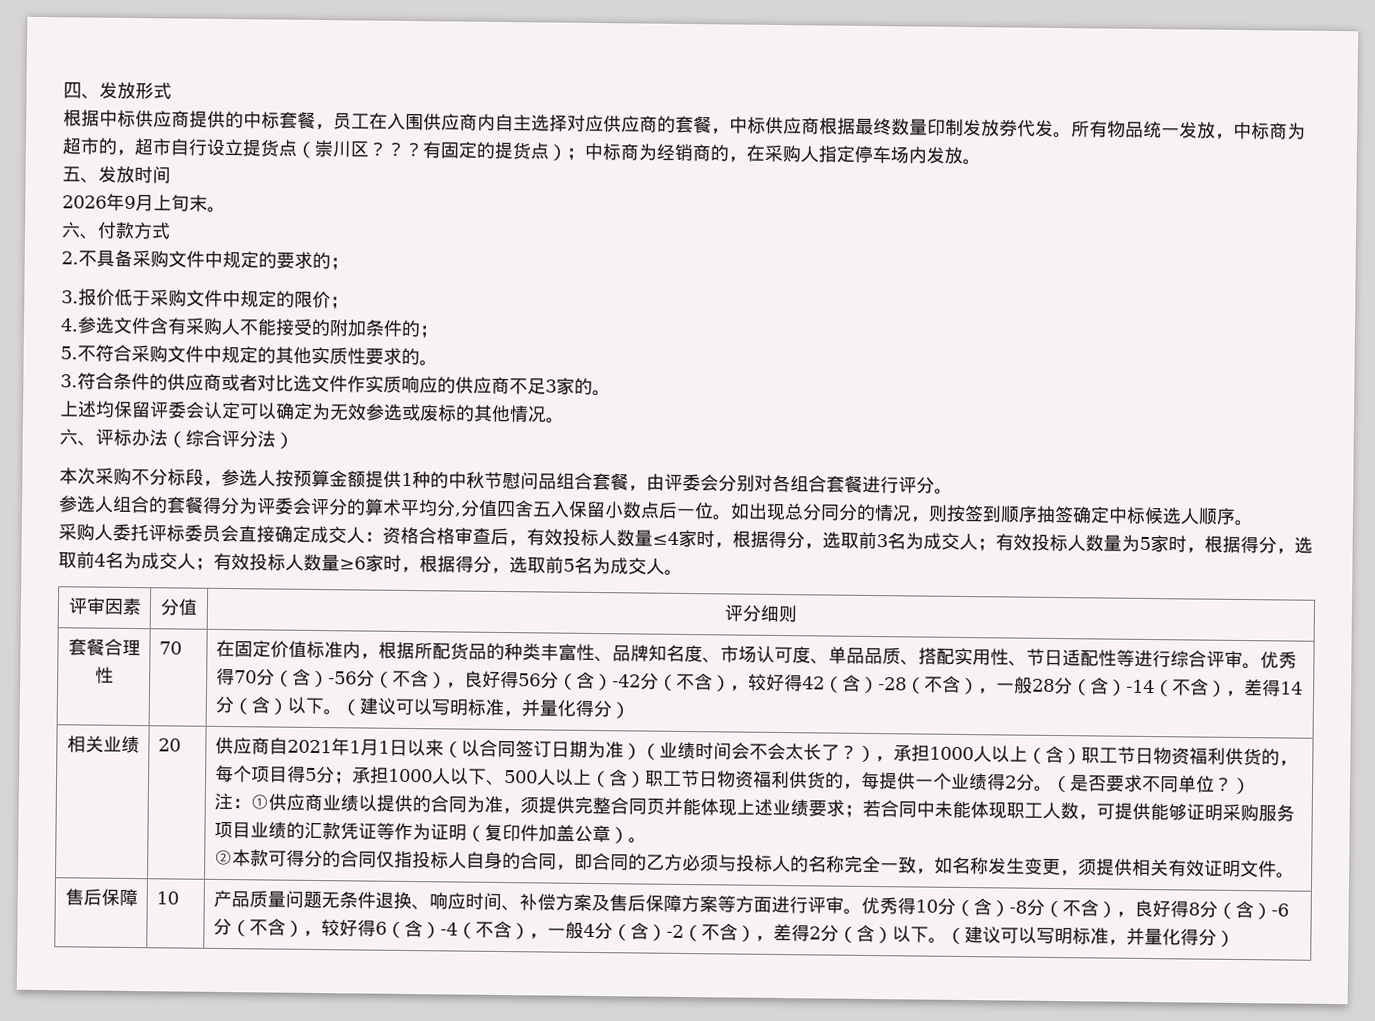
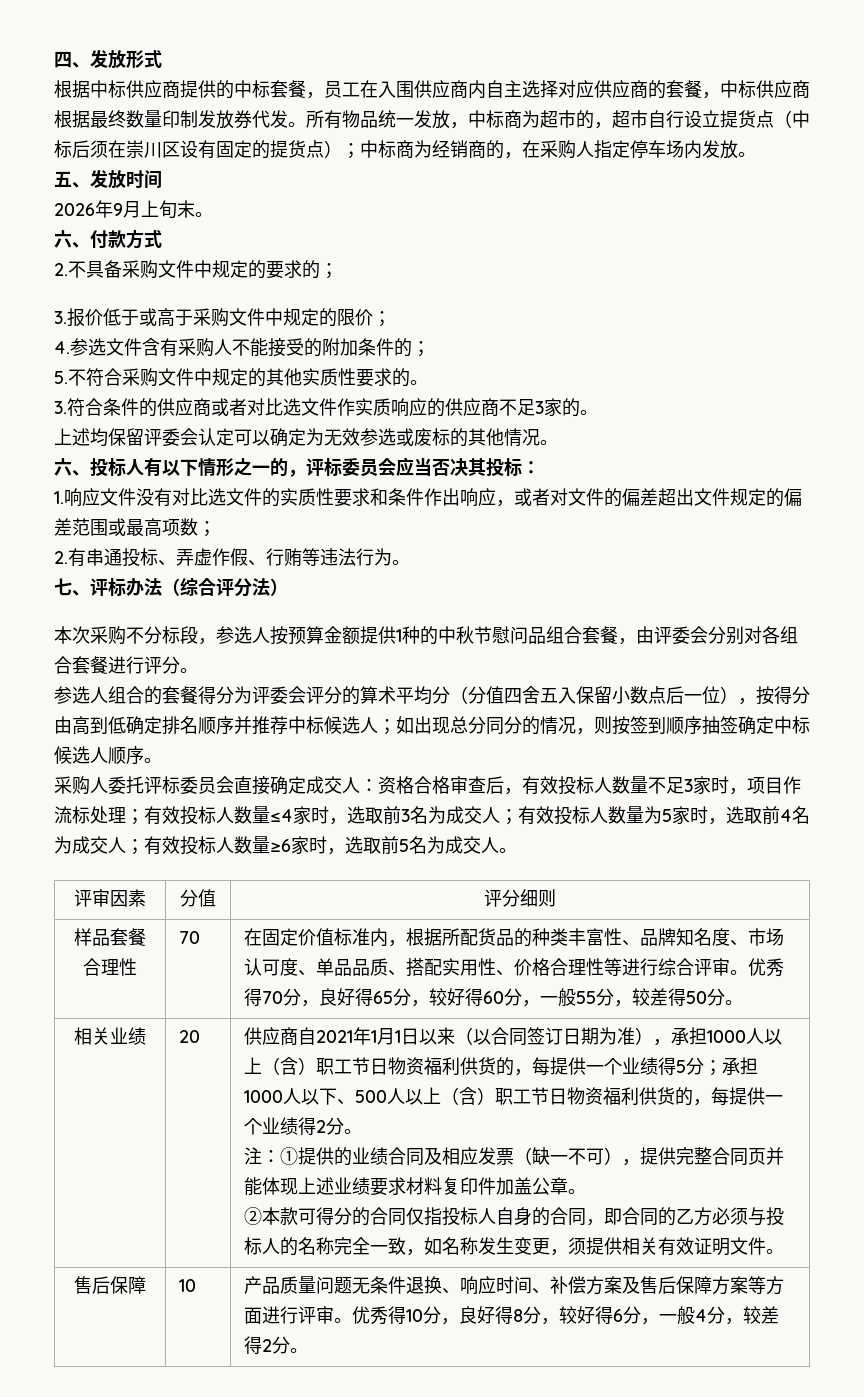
[314,139,423,158] 崇川区？？？ -> [792,110,810,128] [54,140,198,158] 中标后须在崇川区设
(151, 298) none -> [139,308,193,327] 或高于
(96, 443) none -> [90,457,540,477] [54,488,802,507] [54,518,216,537] [54,548,410,567] [54,578,90,596] 投标人有以下情形之一的，评标委员会应当否决其投标： // 1.响应文件没有对比选文件的实质性要求和条件作出响应，或者对文件的偏差超出文件规定的偏差范围或最高项数； // 2.有串通投标、弄虚作假、行贿等违法行为。 // 七、
[454,512,461,517] , -> [450,686,468,704] （
[712,514,731,521] 。 -> [720,686,810,705] [54,716,396,735] ），按得分由高到低确定排名顺序并推荐中标候选人；
[652,529,805,549] ≤4家时，根据得分 -> [648,776,801,795] [54,806,329,825] 不足3家时，项目作流标处理；有效投标人数量≤4家时
[1204,535,1295,555] 根据得分， -> (726, 821) none
[419,555,510,575] 根据得分， -> (345, 851) none
(797, 613) none -> [74,928,110,946] 样品
[1025,648,1099,667] 节日适配 -> [514,958,587,976] 价格合理
[273,668,1303,698] [214,695,630,719] （含）-56分（不含），良好得56分（含）-42分（不含），较好得42（含）-28（不含），一般28分（含）-14（不含），差得14分（含）以下。（建议可以写明标准，并量化得分） -> [301,988,744,1007] ，良好得65分，较好得60分，一般55分，较差得50分。
[640,741,876,763] （业绩时间会不会太长了？） -> (654, 1036) none
[232,765,288,783] 个项目 -> [550,1057,659,1075] 提供一个业绩
[1050,774,1251,795] [213,792,539,815] （是否要求不同单位？） // 注：①供应商业绩以提供的合同为准，须 -> [244,1147,641,1166] // 注：①提供的业绩合同及相应发票（缺一不可），
[843,799,1295,822] [213,821,485,842] ；若合同中未能体现职工人数，可提供能够证明采购服务项目业绩的汇款凭证等作为证明（ -> [406,1177,443,1195] 材料
[609,827,629,844] ） -> (569, 1186) none
[954,898,1289,920] [212,917,1235,947] （含）-8分（不含），良好得8分（含）-6分（不含），较好得6（含）-4（不含），一般4分（含）-2（不含），差得2分（含）以下。（建议可以写明标准，并量化得分） -> [441,1306,780,1325] [244,1336,309,1354] ，良好得8分，较好得6分，一般4分，较差得2分。

